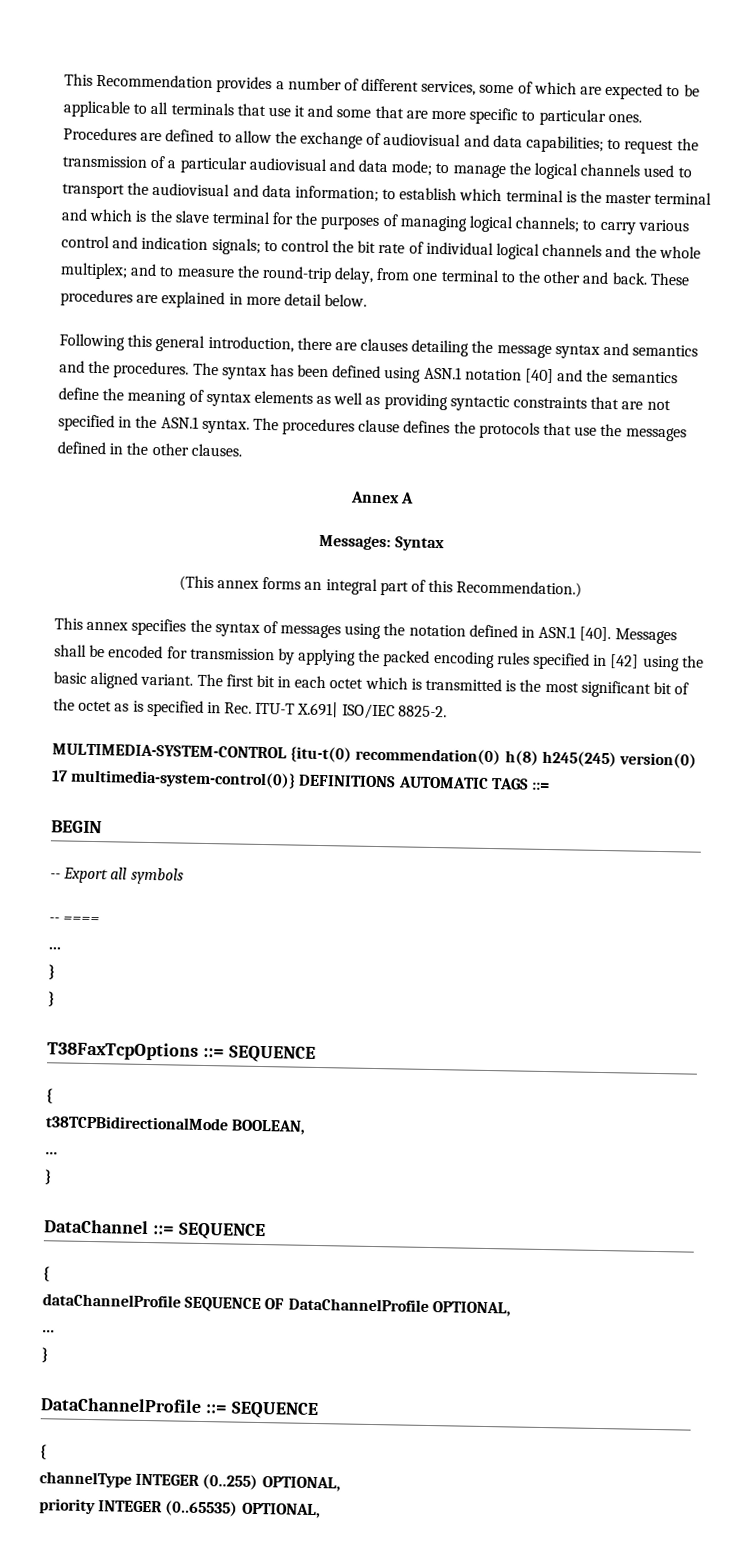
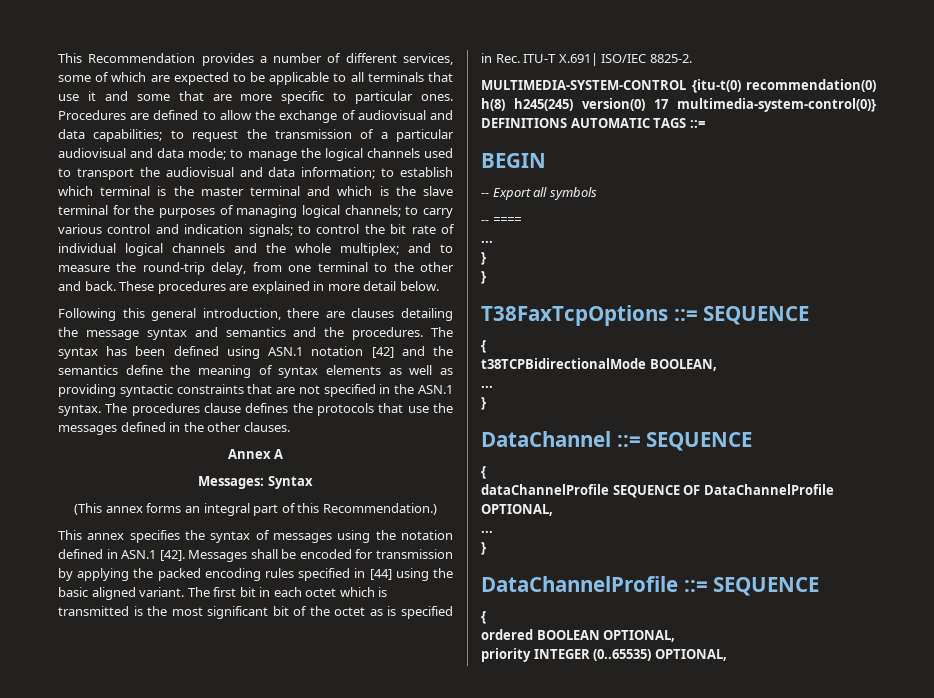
[525,368,555,384] [40] -> [371,347,394,358] [42]
[579,626,612,642] [40]. -> [159,550,185,561] [42].
[610,654,640,669] [42] -> [369,569,392,580] [44]
[39,1471,259,1491] channelType INTEGER (0..255) -> [481,629,600,640] ordered BOOLEAN

